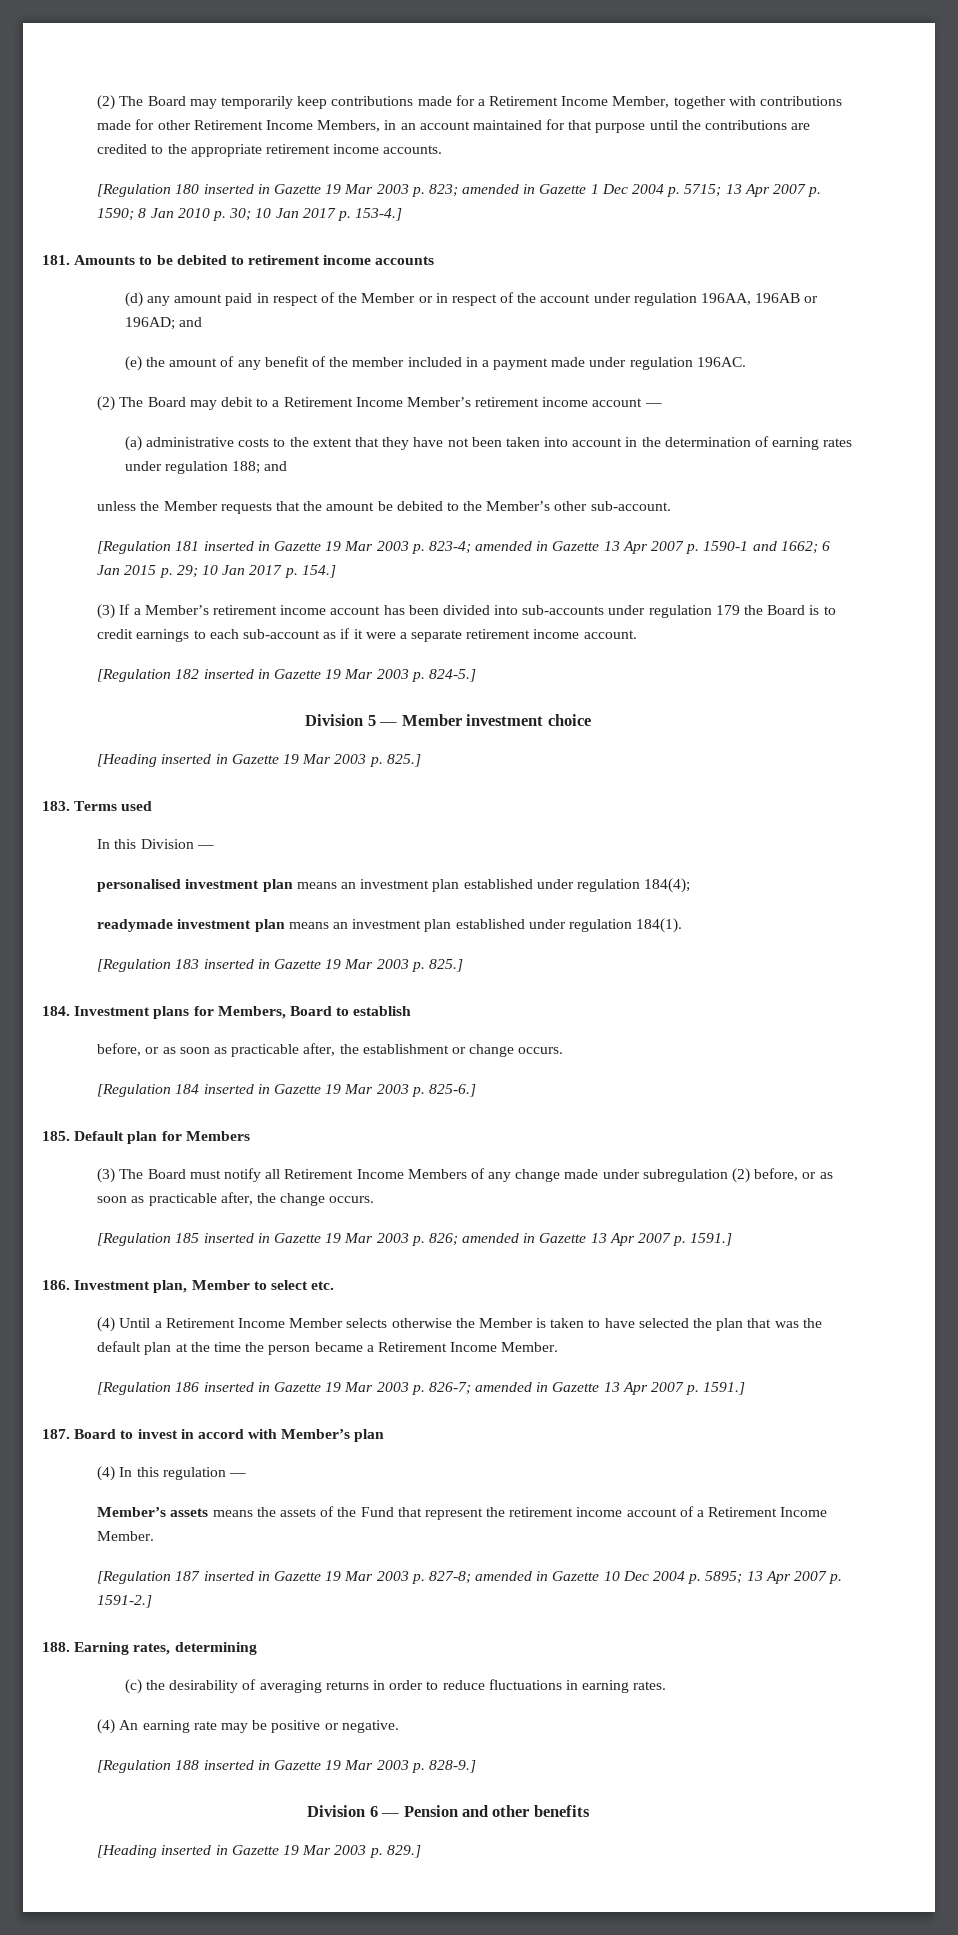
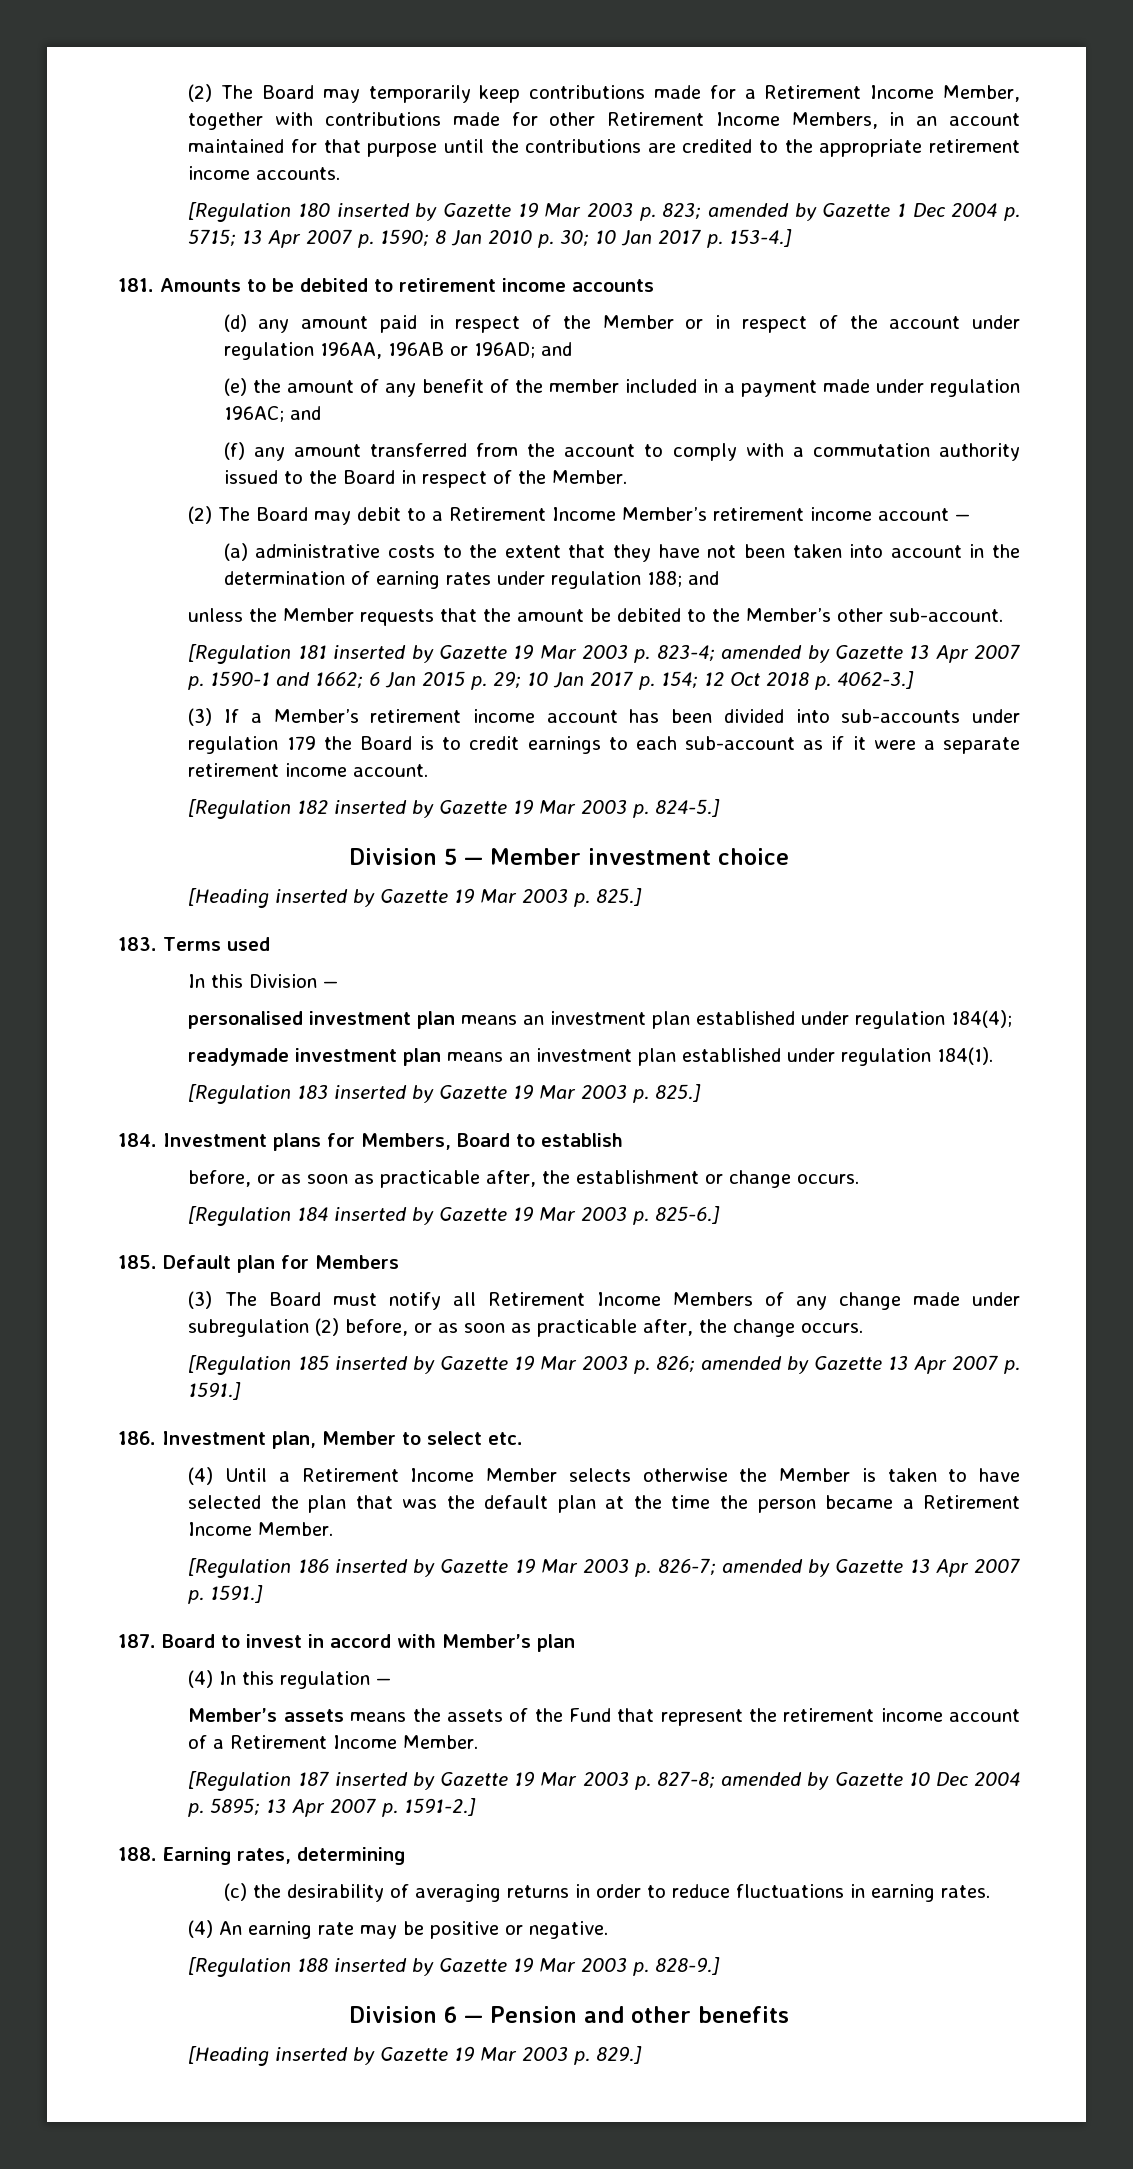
[257,184,270,194] in -> [415,203,438,221] by
[523,184,536,194] in -> [794,203,817,221] by
[696,357,746,367] 196AC. -> [223,406,321,422] [223,442,1021,461] [223,470,627,488] 196AC; and // (f) any amount transferred from the account to comply with a commutation authority issued to the Board in respect of the Member.
[257,541,270,551] in -> [411,645,434,663] by
[536,541,549,551] in -> [807,645,830,663] by
[301,565,336,578] 154.] -> [661,671,915,690] 154; 12 Oct 2018 p. 4062-3.]
[257,669,270,679] in -> [412,800,435,818] by
[215,754,228,764] in -> [353,889,376,907] by
[257,959,270,969] in -> [412,1085,435,1103] by
[257,1084,270,1094] in -> [412,1207,435,1225] by
[257,1233,270,1243] in -> [412,1356,435,1374] by
[523,1233,536,1243] in -> [786,1356,809,1374] by
[257,1382,270,1392] in -> [413,1559,436,1577] by
[536,1382,549,1392] in -> [808,1559,831,1577] by
[257,1571,270,1581] in -> [412,1772,435,1790] by
[536,1571,549,1581] in -> [807,1772,830,1790] by
[257,1760,270,1770] in -> [412,1958,435,1976] by
[215,1845,228,1855] in -> [353,2047,376,2065] by

